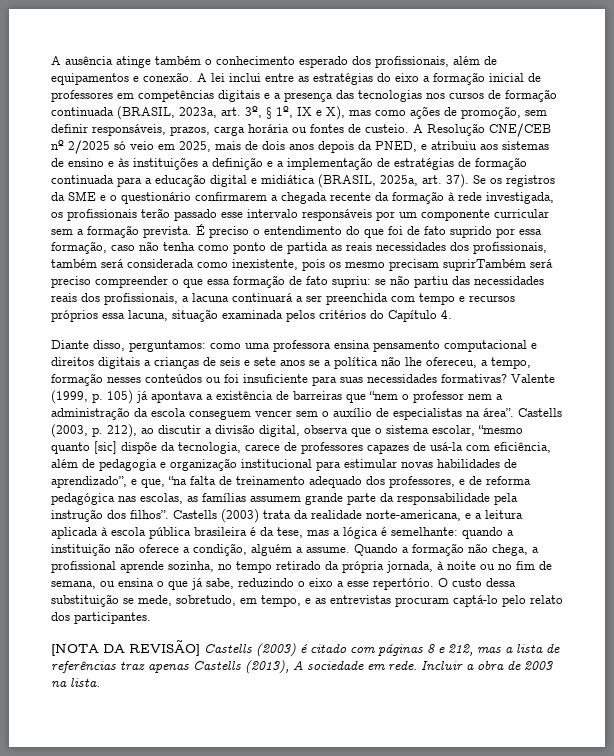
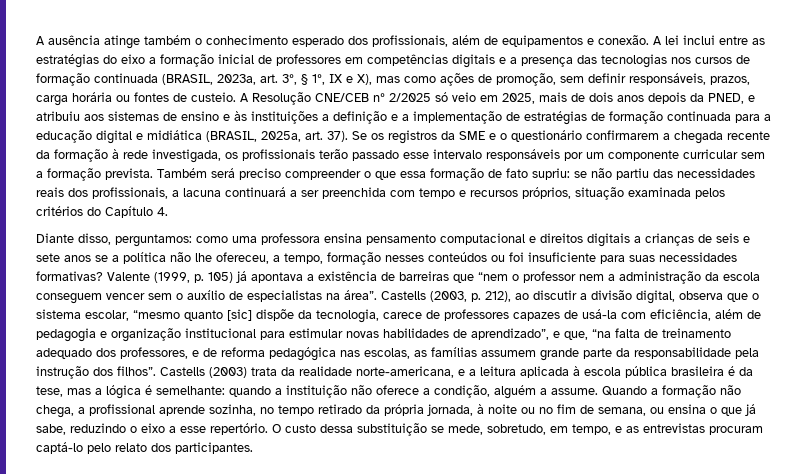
[196,224,542,238] [51,241,547,254] [51,259,526,271] É preciso o entendimento do que foi de fato suprido por essa formação, caso não tenha como ponto de partida as reais necessidades dos profissionais, também será considerada como inexistente, pois os mesmo precisam suprirTambém -> [157,168,207,178] Também
[51,310,168,322] próprios essa lacuna, -> [522,187,571,199] próprios,
[51,640,560,657] [51,660,553,674] [51,678,100,687] // [NOTA DA REVISÃO] Castells (2003) é citado com páginas 8 e 212, mas a lista de referências traz apenas Castells (2013), A sociedade em rede. Incluir a obra de 2003 na lista. -> (253, 448) none

